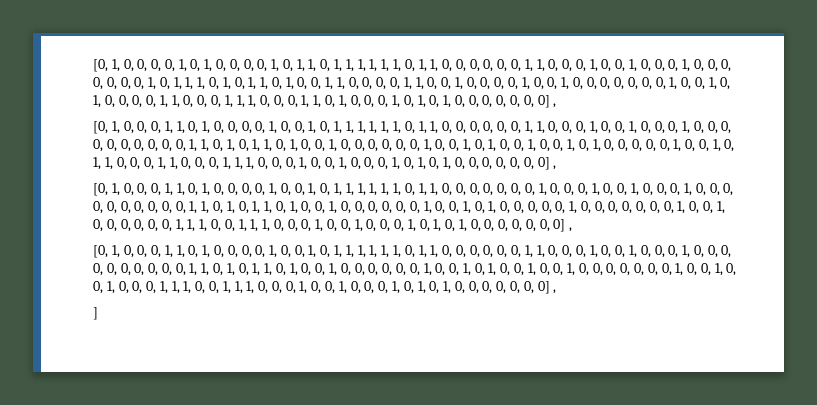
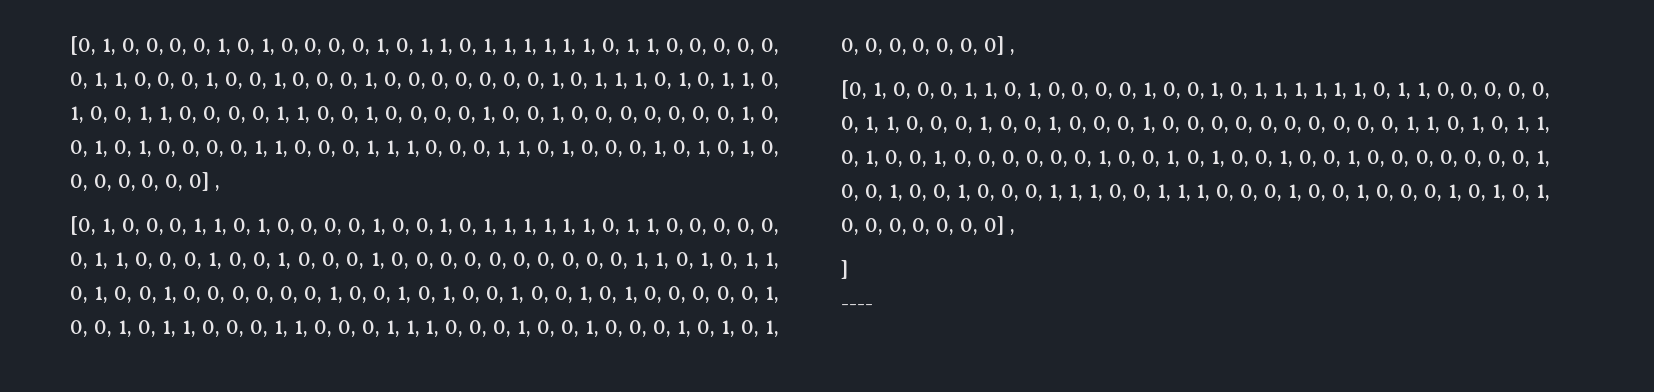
[93,183,734,196] [93,201,725,214] [93,219,573,232] // [0, 1, 0, 0, 0, 1, 1, 0, 1, 0, 0, 0, 0, 1, 0, 0, 1, 0, 1, 1, 1, 1, 1, 1, 0, 1, 1, 0, 0, 0, 0, 0, 0, 0, 1, 0, 0, 0, 1, 0, 0, 1, 0, 0, 0, 1, 0, 0, 0, 0, 0, 0, 0, 0, 0, 0, 1, 1, 0, 1, 0, 1, 1, 0, 1, 0, 0, 1, 0, 0, 0, 0, 0, 0, 1, 0, 0, 1, 0, 1, 0, 0, 0, 0, 0, 1, 0, 0, 0, 0, 0, 0, 0, 1, 0, 0, 1, 0, 0, 0, 0, 0, 0, 1, 1, 1, 0, 0, 1, 1, 1, 0, 0, 0, 1, 0, 0, 1, 0, 0, 0, 1, 0, 1, 0, 1, 0, 0, 0, 0, 0, 0, 0] , -> (1015, 52) none
(98, 313) none -> [841,304,873,310] // ----

